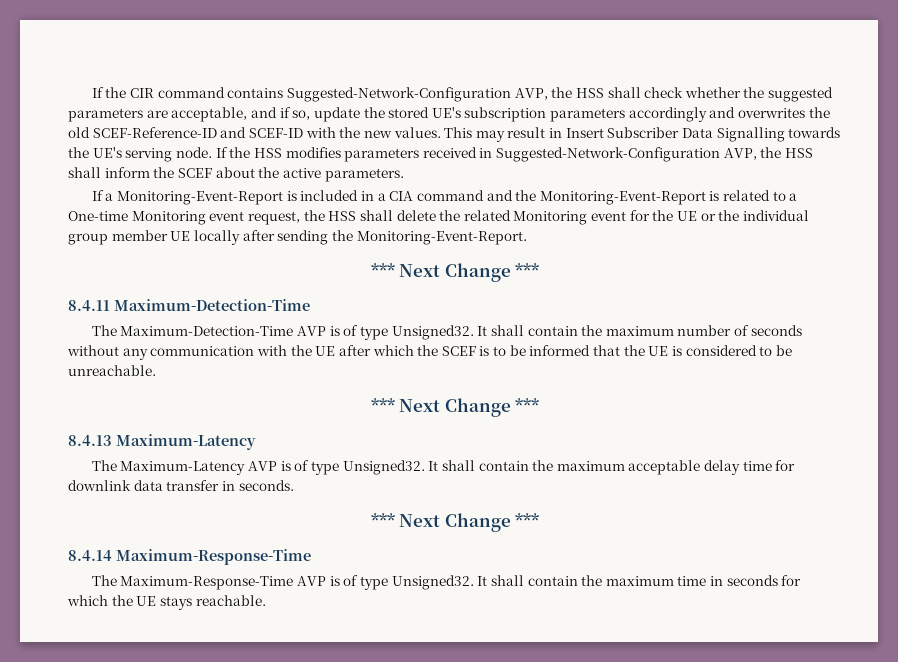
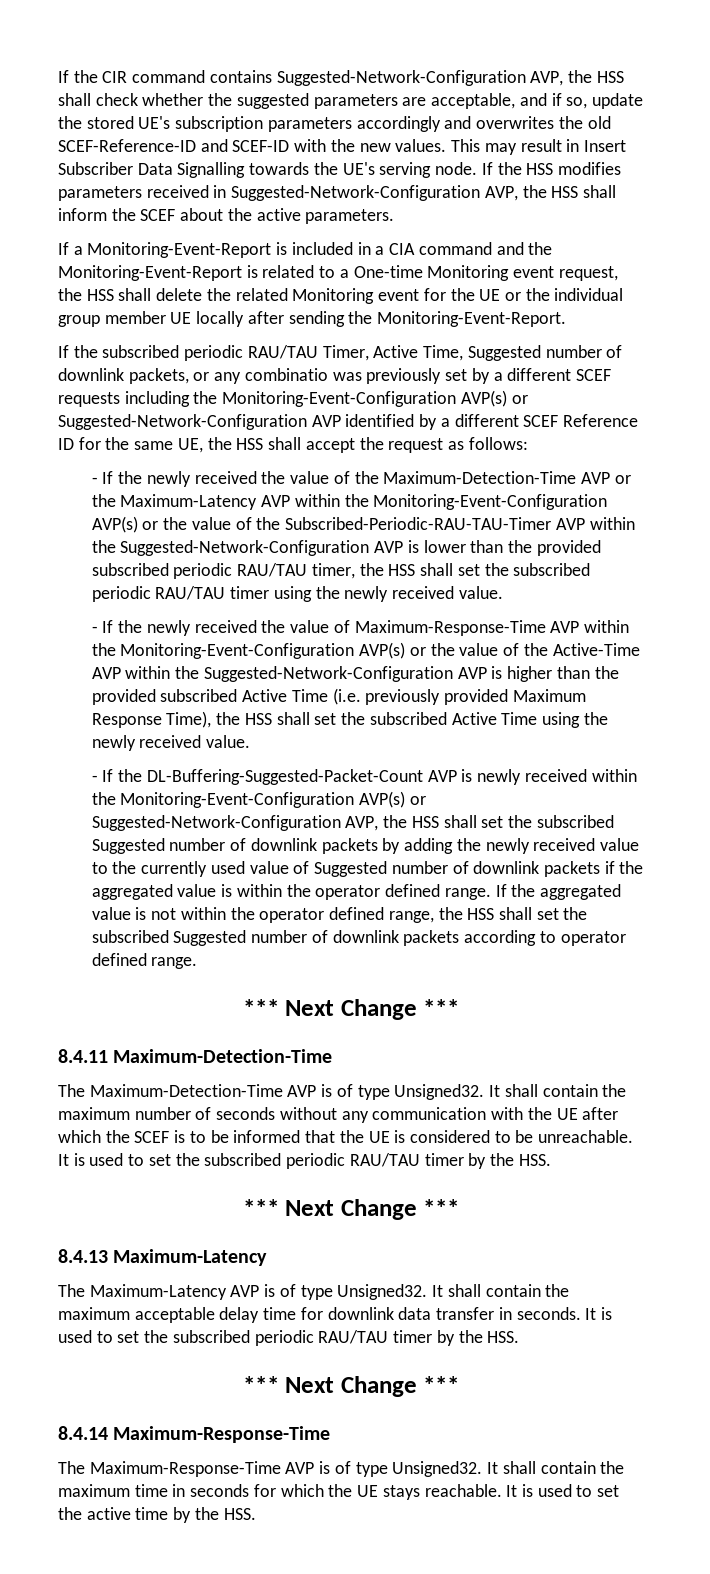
(527, 238) none -> [58,345,623,361] [58,368,611,384] [58,390,528,407] [58,414,639,430] [58,437,528,453] [91,471,631,487] [91,494,608,510] [91,516,635,533] [91,540,601,556] [91,563,591,579] [91,586,503,602] [91,620,629,636] [91,642,640,659] [91,666,619,682] [91,688,586,705] [91,711,608,728] [91,735,251,751] [91,769,637,785] [91,791,426,808] [91,815,614,831] [91,838,639,854] [91,861,644,877] [91,884,621,900] [91,907,588,923] [91,930,626,946] [91,953,198,969] // If the subscribed periodic RAU/TAU Timer, Active Time, Suggested number of downlink packets, or any combinatio was previously set by a different SCEF requests including the Monitoring-Event-Configuration AVP(s) or Suggested-Network-Configuration AVP identified by a different SCEF Reference ID for the same UE, the HSS shall accept the request as follows: // - If the newly received the value of the Maximum-Detection-Time AVP or the Maximum-Latency AVP within the Monitoring-Event-Configuration AVP(s) or the value of the Subscribed-Periodic-RAU-TAU-Timer AVP within the Suggested-Network-Configuration AVP is lower than the provided subscribed periodic RAU/TAU timer, the HSS shall set the subscribed periodic RAU/TAU timer using the newly received value. // - If the newly received the value of Maximum-Response-Time AVP within the Monitoring-Event-Configuration AVP(s) or the value of the Active-Time AVP within the Suggested-Network-Configuration AVP is higher than the provided subscribed Active Time (i.e. previously provided Maximum Response Time), the HSS shall set the subscribed Active Time using the newly received value. // - If the DL-Buffering-Suggested-Packet-Count AVP is newly received within the Monitoring-Event-Configuration AVP(s) or Suggested-Network-Configuration AVP, the HSS shall set the subscribed Suggested number of downlink packets by adding the newly received value to the currently used value of Suggested number of downlink packets if the aggregated value is within the operator defined range. If the aggregated value is not within the operator defined range, the HSS shall set the subscribed Suggested number of downlink packets according to operator defined range.
(156, 370) none -> [58,1153,551,1169] It is used to set the subscribed periodic RAU/TAU timer by the HSS.
(294, 485) none -> [585,1307,612,1320] [58,1330,520,1346] It is used to set the subscribed periodic RAU/TAU timer by the HSS.
(266, 600) none -> [506,1484,620,1497] [58,1507,256,1523] It is used to set the active time by the HSS.

